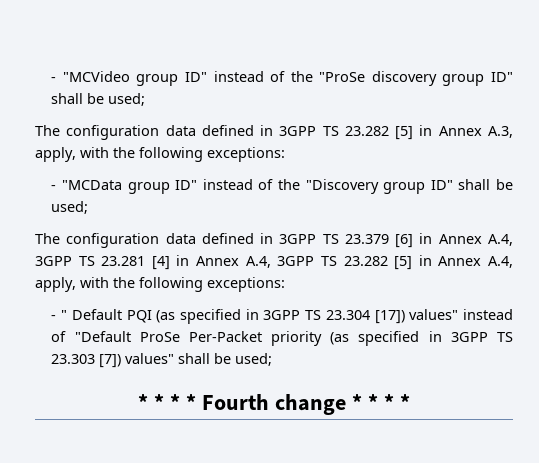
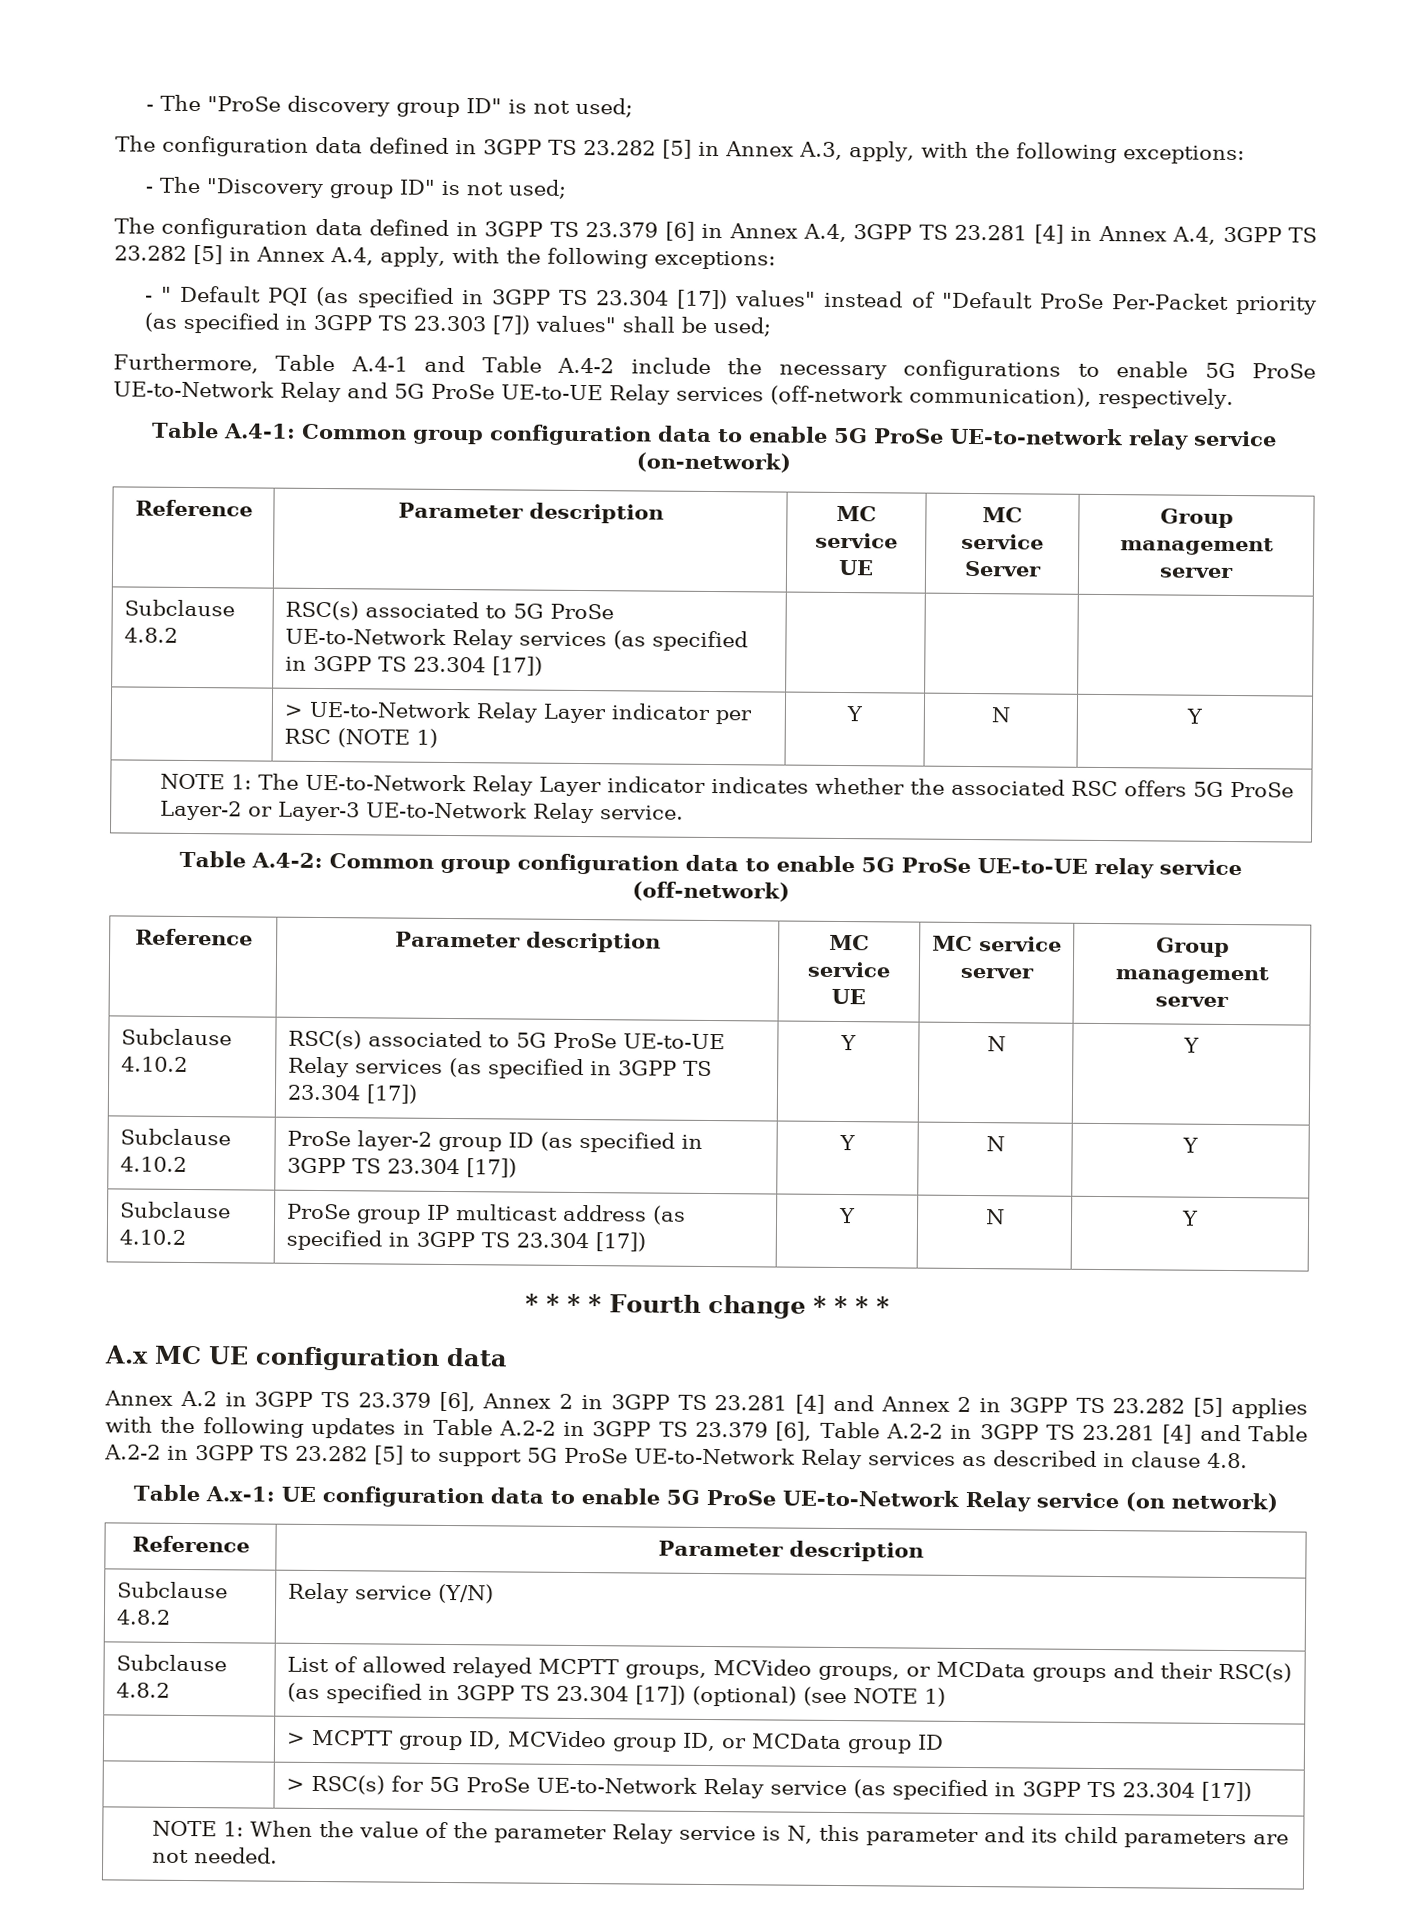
[51,71,313,86] - "MCVideo group ID" instead of the -> [146,94,202,112] - The
[51,93,105,104] shall be -> [508,99,571,114] is not
[61,179,300,194] "MCData group ID" instead of the -> [159,176,202,194] The
[458,179,513,190] shall be -> [441,180,504,196] is not
(273, 359) none -> [113,353,1316,381] [113,380,1234,410] [152,421,1277,450] [636,452,791,473] [134,499,253,517] [397,502,664,524] [836,505,877,522] [815,532,898,549] [838,559,874,576] [982,507,1023,523] [961,533,1044,550] [963,560,1042,577] [1159,508,1234,529] [1119,537,1274,556] [1159,567,1234,579] [123,599,235,617] [123,627,178,643] [284,600,614,621] [284,627,748,652] [284,655,543,676] [283,700,752,725] [283,728,438,748] [846,706,863,722] [991,707,1010,723] [1186,708,1203,724] [159,773,1294,798] [159,800,684,824] [179,850,1242,879] [631,881,790,902] [134,928,253,946] [395,931,661,953] [829,934,870,951] [807,961,891,978] [831,988,866,1005] [932,935,1062,952] [959,967,1034,979] [1155,937,1230,957] [1114,966,1269,985] [1155,996,1229,1007] [120,1028,232,1046] [120,1056,188,1072] [287,1029,725,1050] [287,1056,712,1080] [286,1084,418,1104] [840,1035,857,1051] [986,1036,1006,1052] [1183,1037,1200,1053] [119,1128,231,1146] [119,1156,187,1172] [286,1130,703,1153] [286,1157,517,1178] [839,1135,856,1151] [985,1136,1005,1152] [1182,1137,1199,1153] [119,1201,231,1219] [118,1229,186,1245] [286,1203,686,1225] [285,1229,646,1252] [838,1207,856,1224] [984,1209,1005,1225] [1181,1210,1199,1226] // Furthermore, Table A.4-1 and Table A.4-2 include the necessary configurations to enable 5G ProSe UE-to-Network Relay and 5G ProSe UE-to-UE Relay services (off-network communication), respectively. // Table A.4-1: Common group configuration data to enable 5G ProSe UE-to-network relay service (on-network) // Reference | Parameter description | MC service UE | MC service Server | Group management server // Subclause 4.8.2 | RSC(s) associated to 5G ProSe UE-to-Network Relay services (as specified in 3GPP TS 23.304 [17]) | | | // | > UE-to-Network Relay Layer indicator per RSC (NOTE 1) | Y | N | Y // NOTE 1: The UE-to-Network Relay Layer indicator indicates whether the associated RSC offers 5G ProSe Layer-2 or Layer-3 UE-to-Network Relay service. // Table A.4-2: Common group configuration data to enable 5G ProSe UE-to-UE relay service (off-network) // Reference | Parameter description | MC service UE | MC service server | Group management server // Subclause 4.10.2 | RSC(s) associated to 5G ProSe UE-to-UE Relay services (as specified in 3GPP TS 23.304 [17]) | Y | N | Y // Subclause 4.10.2 | ProSe layer-2 group ID (as specified in 3GPP TS 23.304 [17]) | Y | N | Y // Subclause 4.10.2 | ProSe group IP multicast address (as specified in 3GPP TS 23.304 [17]) | Y | N | Y
(410, 402) none -> [104,1345,508,1371] [104,1390,1308,1419] [105,1416,1309,1444] [104,1444,1248,1470] [133,1484,1278,1513] [131,1535,250,1553] [658,1540,924,1562] [116,1581,228,1599] [115,1609,171,1625] [287,1582,494,1604] [115,1654,227,1672] [115,1682,170,1698] [286,1656,1292,1683] [286,1682,946,1707] [285,1729,944,1754] [285,1774,1252,1802] [151,1820,1289,1849] [151,1847,278,1864] // A.x MC UE configuration data // Annex A.2 in 3GPP TS 23.379 [6], Annex 2 in 3GPP TS 23.281 [4] and Annex 2 in 3GPP TS 23.282 [5] applies with the following updates in Table A.2-2 in 3GPP TS 23.379 [6], Table A.2-2 in 3GPP TS 23.281 [4] and Table A.2-2 in 3GPP TS 23.282 [5] to support 5G ProSe UE-to-Network Relay services as described in clause 4.8. // Table A.x-1: UE configuration data to enable 5G ProSe UE-to-Network Relay service (on network) // Reference | Parameter description // Subclause 4.8.2 | Relay service (Y/N) // Subclause 4.8.2 | List of allowed relayed MCPTT groups, MCVideo groups, or MCData groups and their RSC(s) (as specified in 3GPP TS 23.304 [17]) (optional) (see NOTE 1) // | > MCPTT group ID, MCVideo group ID, or MCData group ID // | > RSC(s) for 5G ProSe UE-to-Network Relay service (as specified in 3GPP TS 23.304 [17]) // NOTE 1: When the value of the parameter Relay service is N, this parameter and its child parameters are not needed.

